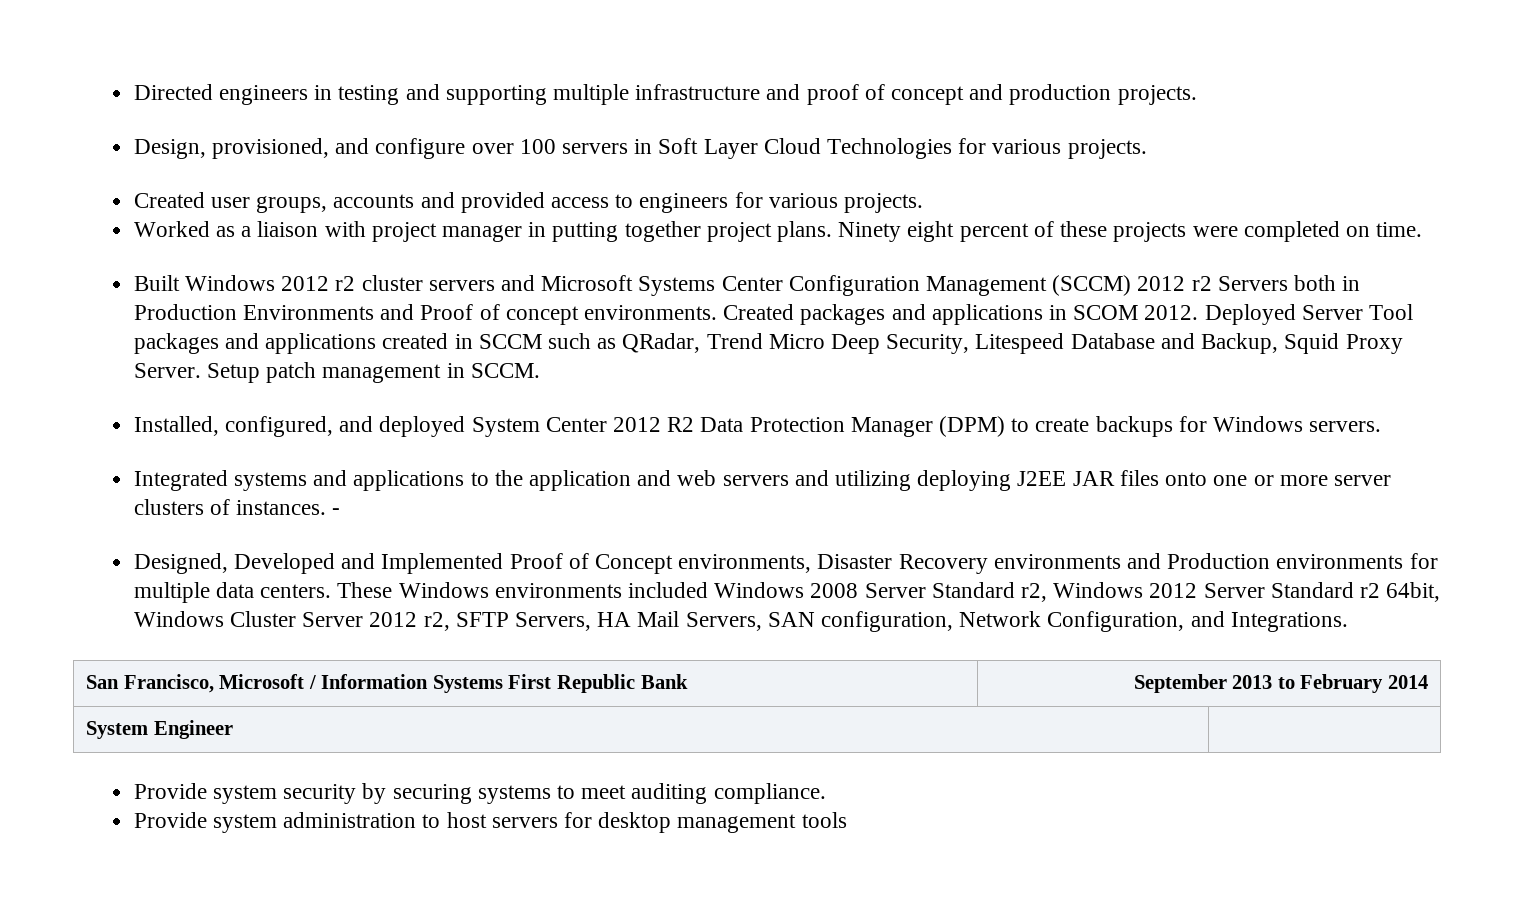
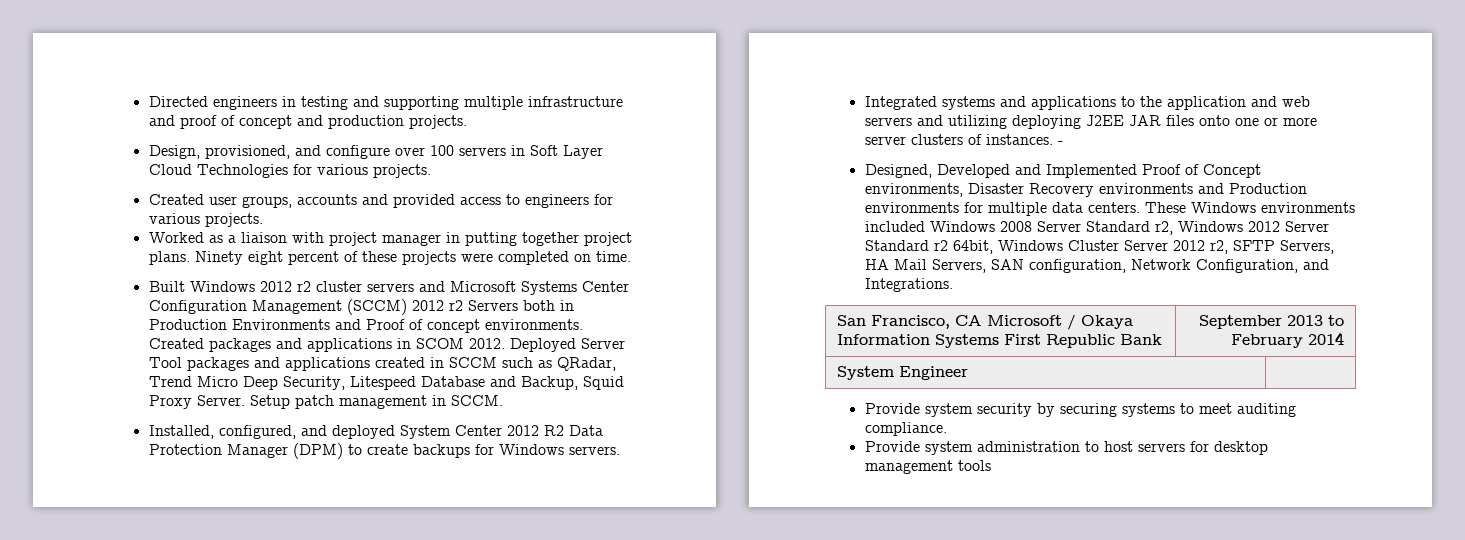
(214, 683) none -> [954,315,982,326] CA
(316, 682) none -> [1080,315,1133,329] Okaya

